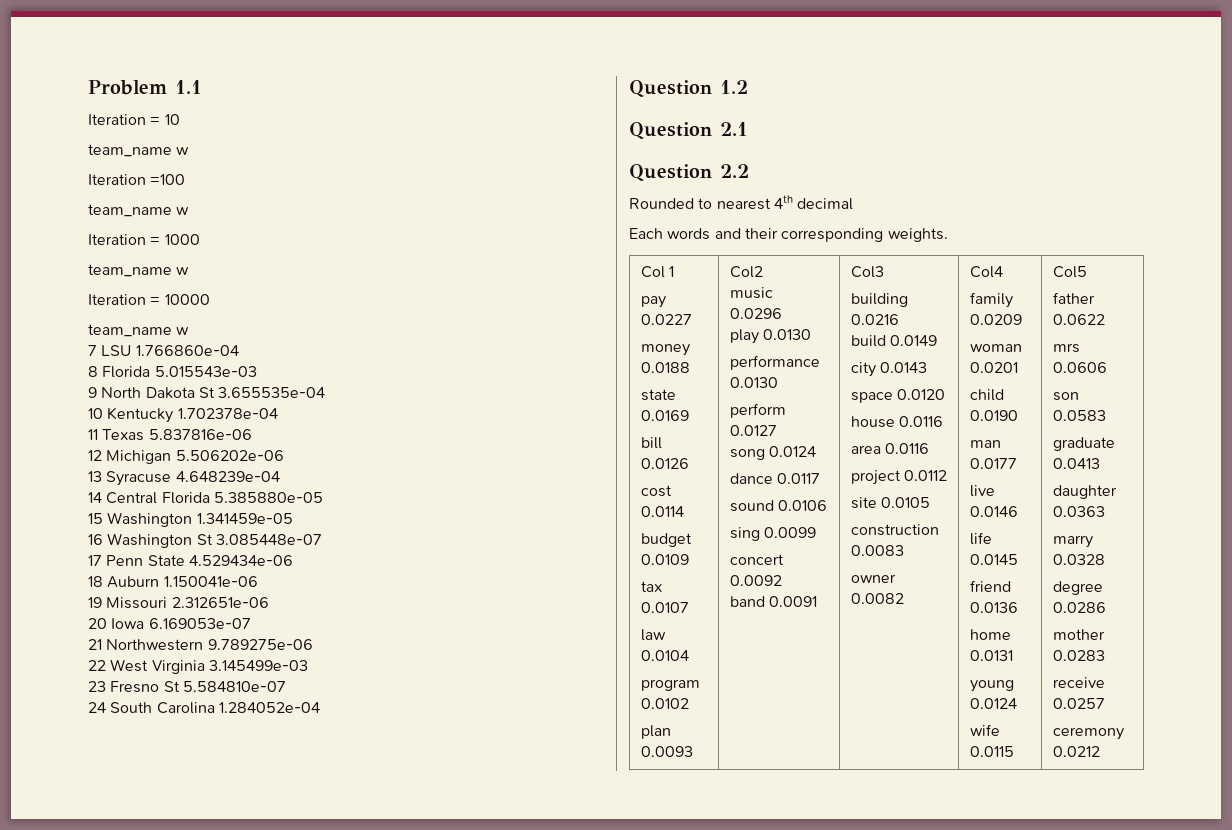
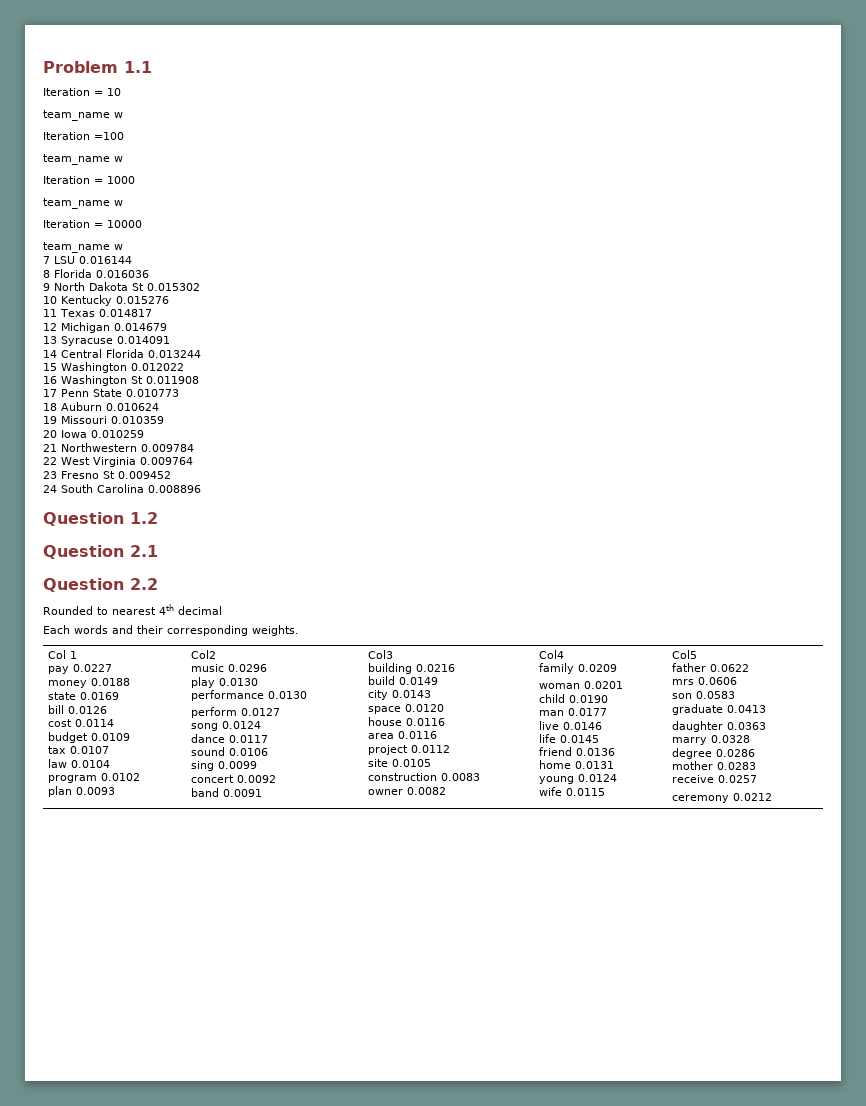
[135,345,239,356] 1.766860e-04 -> [79,256,132,264] 0.016144
[154,366,257,377] 5.015543e-03 -> [96,270,149,278] 0.016036
[218,387,326,398] 3.655535e-04 -> [147,283,200,291] 0.015302
[177,408,278,419] 1.702378e-04 -> [116,296,169,304] 0.015276
[148,429,252,440] 5.837816e-06 -> [98,309,152,317] 0.014817
[175,450,284,461] 5.506202e-06 -> [114,323,167,331] 0.014679
[175,471,280,482] 4.648239e-04 -> [117,336,170,344] 0.014091
[213,492,323,503] 5.385880e-05 -> [148,350,201,358] 0.013244
[196,513,293,524] 1.341459e-05 -> [131,363,184,371] 0.012022
[215,534,322,545] 3.085448e-07 -> [146,376,199,384] 0.011908
[188,555,293,566] 4.529434e-06 -> [126,389,179,397] 0.010773
[163,576,258,587] 1.150041e-06 -> [106,403,159,411] 0.010624
[171,597,269,608] 2.312651e-06 -> [111,416,164,424] 0.010359
[148,618,251,629] 6.169053e-07 -> [91,430,144,438] 0.010259
[207,639,313,650] 9.789275e-06 -> [141,444,194,452] 0.009784
[208,660,308,671] 3.145499e-03 -> [140,457,193,465] 0.009764
[182,681,286,692] 5.584810e-07 -> [118,471,171,479] 0.009452
[218,702,320,713] 1.284052e-04 -> [148,485,201,493] 0.008896

